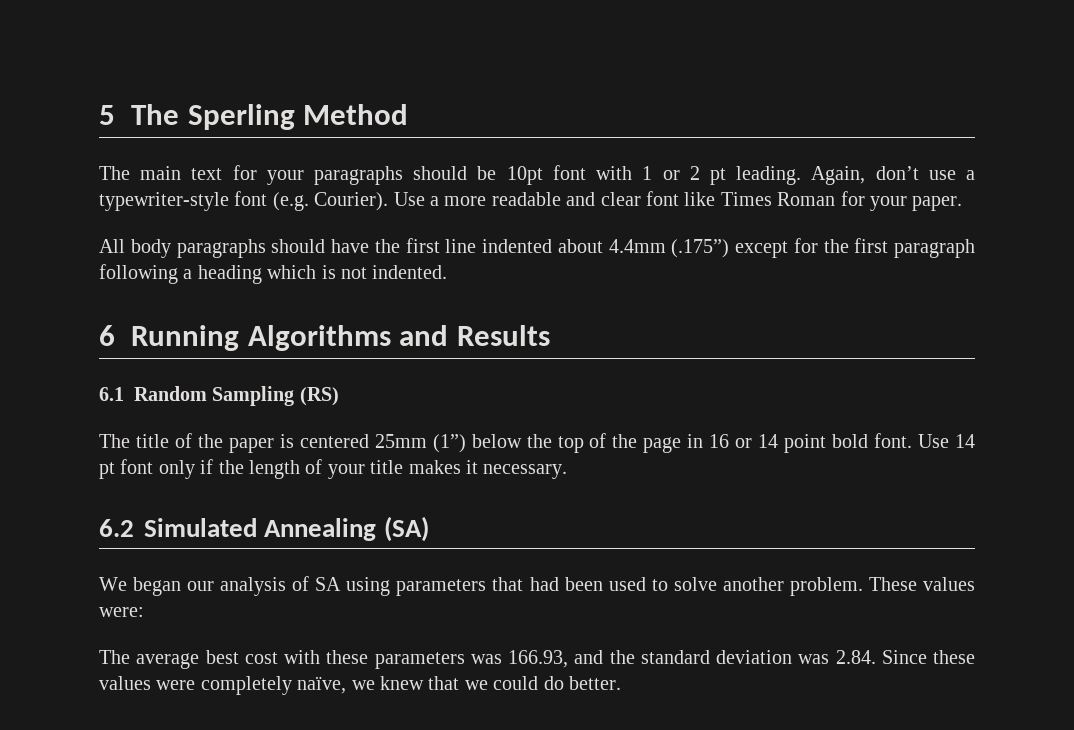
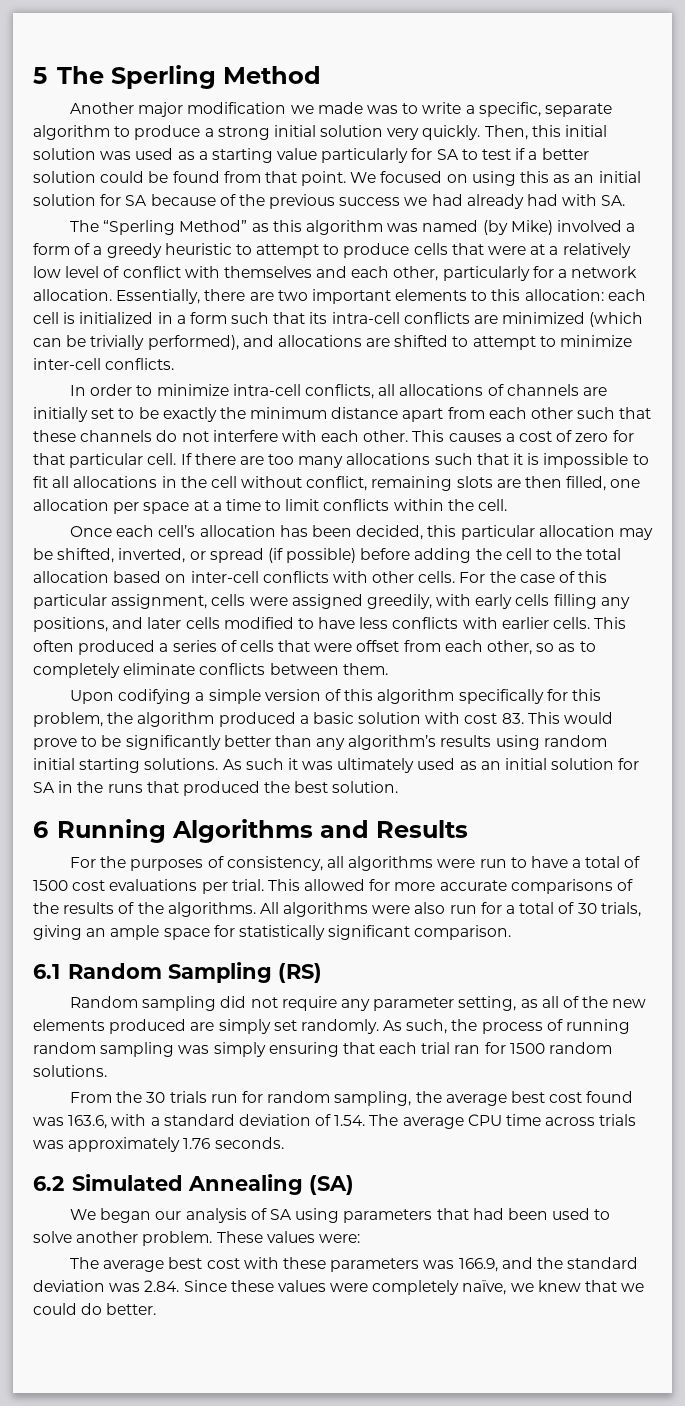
[99,165,976,185] [99,191,963,211] [99,238,975,258] [99,264,448,284] The main text for your paragraphs should be 10pt font with 1 or 2 pt leading. Again, don’t use a typewriter-style font (e.g. Courier). Use a more readable and clear font like Times Roman for your paper. // All body paragraphs should have the first line indented about 4.4mm (.175”) except for the first paragraph following a heading which is not indented. -> [70,102,612,117] [33,125,608,140] [33,148,589,163] [33,171,641,186] [33,194,626,209] [70,220,636,235] [33,243,631,258] [33,266,638,281] [33,289,646,304] [33,312,644,327] [33,335,633,350] [33,358,175,370] [70,384,607,399] [33,407,652,422] [33,430,634,442] [33,453,649,468] [33,476,641,491] [33,499,508,514] [70,525,653,540] [33,548,622,563] [33,571,608,583] [33,594,630,609] [33,617,627,632] [33,640,596,655] [33,663,388,678] [70,689,601,704] [33,712,614,727] [33,735,607,750] [33,758,640,773] [33,781,399,796] Another major modification we made was to write a specific, separate algorithm to produce a strong initial solution very quickly. Then, this initial solution was used as a starting value particularly for SA to test if a better solution could be found from that point. We focused on using this as an initial solution for SA because of the previous success we had already had with SA. // The “Sperling Method” as this algorithm was named (by Mike) involved a form of a greedy heuristic to attempt to produce cells that were at a relatively low level of conflict with themselves and each other, particularly for a network allocation. Essentially, there are two important elements to this allocation: each cell is initialized in a form such that its intra-cell conflicts are minimized (which can be trivially performed), and allocations are shifted to attempt to minimize inter-cell conflicts. // In order to minimize intra-cell conflicts, all allocations of channels are initially set to be exactly the minimum distance apart from each other such that these channels do not interfere with each other. This causes a cost of zero for that particular cell. If there are too many allocations such that it is impossible to fit all allocations in the cell without conflict, remaining slots are then filled, one allocation per space at a time to limit conflicts within the cell. // Once each cell’s allocation has been decided, this particular allocation may be shifted, inverted, or spread (if possible) before adding the cell to the total allocation based on inter-cell conflicts with other cells. For the case of this particular assignment, cells were assigned greedily, with early cells filling any positions, and later cells modified to have less conflicts with earlier cells. This often produced a series of cells that were offset from each other, so as to completely eliminate conflicts between them. // Upon codifying a simple version of this algorithm specifically for this problem, the algorithm produced a basic solution with cost 83. This would prove to be significantly better than any algorithm’s results using random initial starting solutions. As such it was ultimately used as an initial solution for SA in the runs that produced the best solution.
[99,386,339,406] [99,433,976,453] [99,459,568,479] 6.1 Random Sampling (RS) // The title of the paper is centered 25mm (1”) below the top of the page in 16 or 14 point bold font. Use 14 pt font only if the length of your title makes it necessary. -> [70,856,641,871] [33,879,634,894] [33,902,641,917] [33,925,512,940] [33,962,322,983] [70,996,647,1011] [33,1019,631,1034] [33,1042,613,1057] [33,1065,107,1077] [70,1091,634,1106] [33,1114,637,1129] [33,1137,284,1152] For the purposes of consistency, all algorithms were run to have a total of 1500 cost evaluations per trial. This allowed for more accurate comparisons of the results of the algorithms. All algorithms were also run for a total of 30 trials, giving an ample space for statistically significant comparison. // 6.1 Random Sampling (RS) // Random sampling did not require any parameter setting, as all of the new elements produced are simply set randomly. As such, the process of running random sampling was simply ensuring that each trial ran for 1500 random solutions. // From the 30 trials run for random sampling, the average best cost found was 163.6, with a standard deviation of 1.54. The average CPU time across trials was approximately 1.76 seconds.
[508,650,568,668] 166.93, -> [458,1258,498,1272] 166.9,

